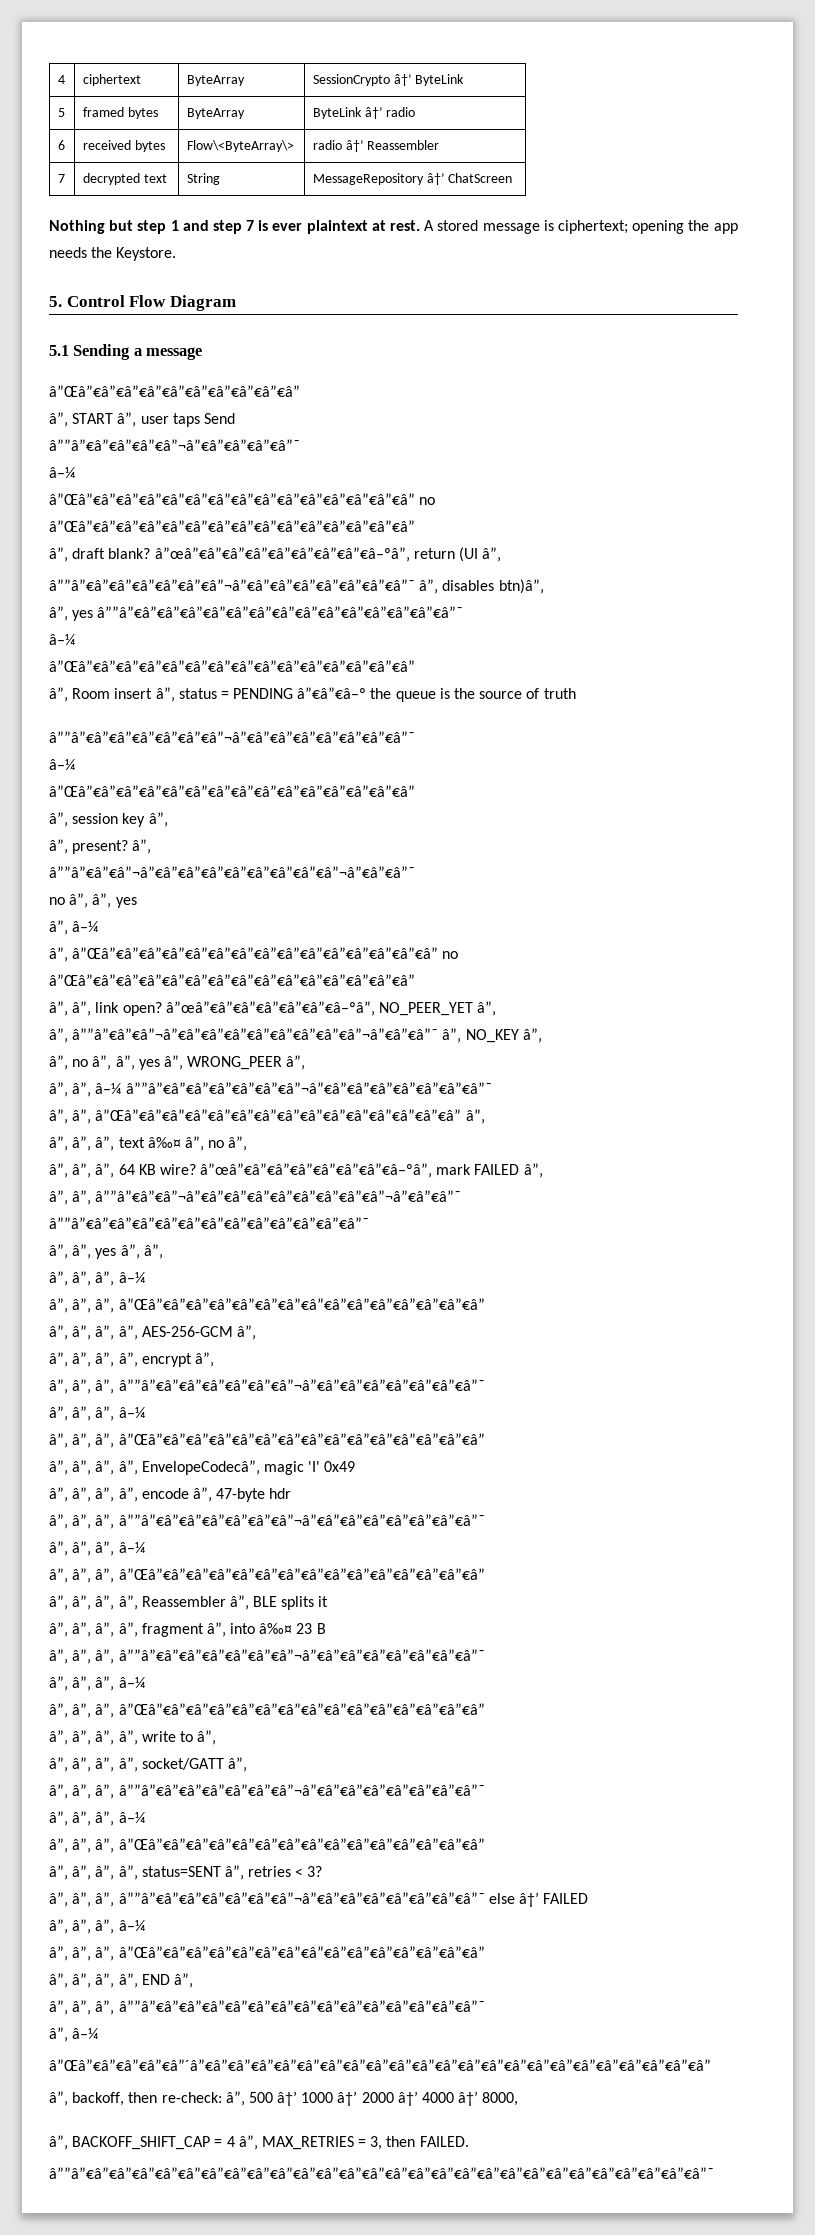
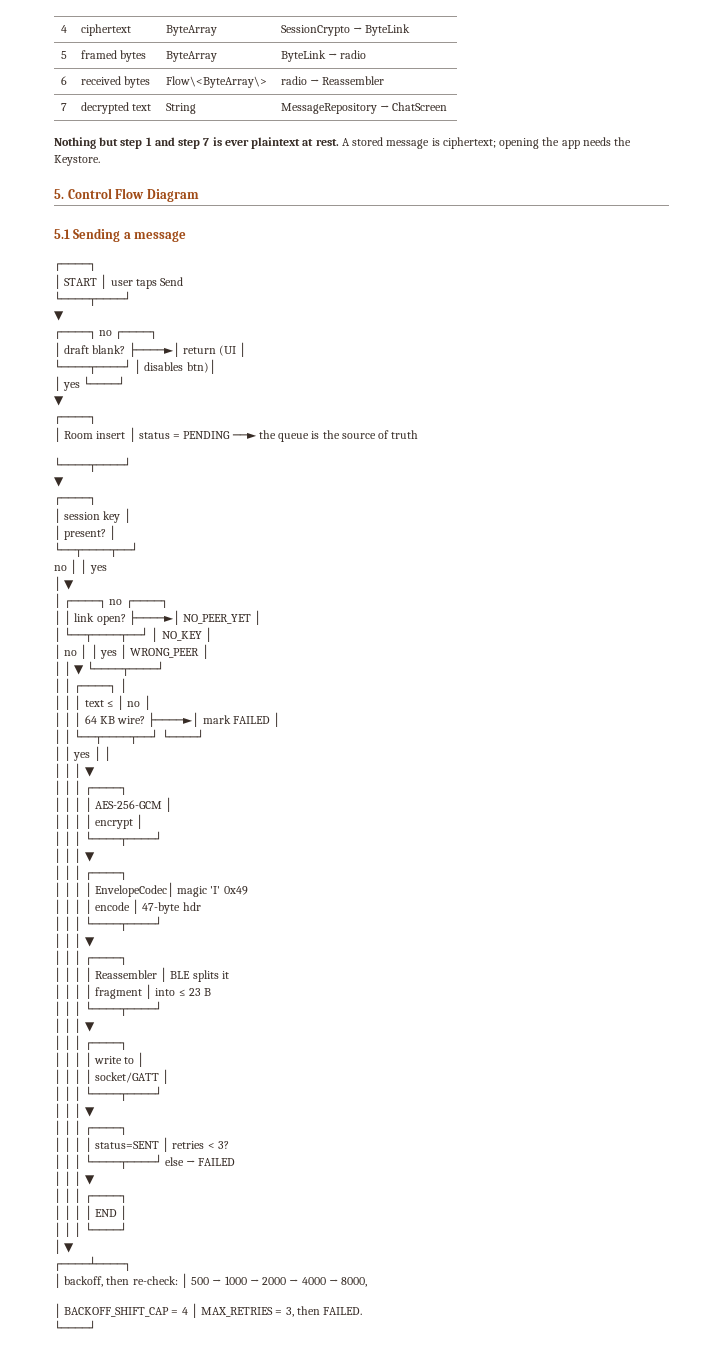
[393,74,412,86] â†’ -> [352,27,362,33] →
[364,107,383,119] â†’ -> [327,53,337,59] →
[345,140,364,152] â†’ -> [309,79,319,85] →
[426,173,445,185] â†’ -> [379,105,389,111] →
[49,385,300,397] [49,412,137,427] â”Œâ”€â”€â”€â”€â”€â”€â”€â”€â”€â” // â”‚ START â”‚ -> [54,263,96,271] [54,274,108,289] ┌────┐ // │ START │
[49,439,300,451] [49,467,75,478] [49,493,436,505] [49,520,415,532] [49,547,68,562] â””â”€â”€â”€â”€â”¬â”€â”€â”€â”€â”˜ // â–¼ // â”Œâ”€â”€â”€â”€â”€â”€â”€â”€â”€â”€â”€â”€â”€â”€â” no â”Œâ”€â”€â”€â”€â”€â”€â”€â”€â”€â”€â”€â”€â”€â”€â” // â”‚ -> [54,291,131,306] [54,311,64,321] [54,330,158,339] [54,342,61,357] └────┬────┘ // ▼ // ┌────┐ no ┌────┐ // │
[154,547,410,562] â”œâ”€â”€â”€â”€â”€â”€â”€â”€â–ºâ”‚ -> [128,342,180,357] ├────►│
[482,547,502,562] [49,579,544,594] [49,606,464,621] [49,634,75,645] [49,660,415,672] [49,687,68,702] â”‚ // â””â”€â”€â”€â”€â”€â”€â”¬â”€â”€â”€â”€â”€â”€â”€â”˜ â”‚ disables btn)â”‚ // â”‚ yes â””â”€â”€â”€â”€â”€â”€â”€â”€â”€â”€â”€â”€â”€â”€â”˜ // â–¼ // â”Œâ”€â”€â”€â”€â”€â”€â”€â”€â”€â”€â”€â”€â”€â”€â” // â”‚ -> [239,342,247,357] [54,359,216,374] [54,376,126,391] [54,396,64,406] [54,416,96,424] [54,427,61,442] │ // └────┬────┘ │ disables btn)│ // │ yes └────┘ // ▼ // ┌────┐ // │
[155,687,175,702] â”‚ -> [128,427,136,442] │
[297,687,367,699] â”€â”€â–º -> [231,432,257,439] ──►
[49,731,415,743] [49,759,75,770] [49,785,415,797] [49,812,168,827] [49,839,152,854] [49,866,415,878] [49,893,112,908] â””â”€â”€â”€â”€â”€â”€â”¬â”€â”€â”€â”€â”€â”€â”€â”˜ // â–¼ // â”Œâ”€â”€â”€â”€â”€â”€â”€â”€â”€â”€â”€â”€â”€â”€â” // â”‚ session key â”‚ // â”‚ present? â”‚ // â””â”€â”€â”¬â”€â”€â”€â”€â”€â”€â”€â”€â”¬â”€â”€â”˜ // no â”‚ â”‚ -> [54,457,131,472] [54,477,64,487] [54,497,96,505] [54,508,131,523] [54,525,117,540] [54,542,138,557] [54,559,88,574] └────┬────┘ // ▼ // ┌────┐ // │ session key │ // │ present? │ // └──┬────┬──┘ // no │ │
[49,920,99,935] [49,947,459,962] [49,974,415,986] [49,1001,497,1016] [49,1028,542,1043] [49,1055,306,1070] [49,1082,492,1097] [49,1109,485,1124] [49,1136,248,1151] [49,1163,115,1178] â”‚ â–¼ // â”‚ â”Œâ”€â”€â”€â”€â”€â”€â”€â”€â”€â”€â”€â”€â”€â”€â” no â”Œâ”€â”€â”€â”€â”€â”€â”€â”€â”€â”€â”€â”€â”€â”€â” // â”‚ â”‚ link open? â”œâ”€â”€â”€â”€â”€â”€â–ºâ”‚ NO_PEER_YET â”‚ // â”‚ â””â”€â”€â”¬â”€â”€â”€â”€â”€â”€â”€â”€â”¬â”€â”€â”˜ â”‚ NO_KEY â”‚ // â”‚ no â”‚ â”‚ yes â”‚ WRONG_PEER â”‚ // â”‚ â”‚ â–¼ â””â”€â”€â”€â”€â”€â”€â”¬â”€â”€â”€â”€â”€â”€â”€â”˜ // â”‚ â”‚ â”Œâ”€â”€â”€â”€â”€â”€â”€â”€â”€â”€â”€â”€â”€â”€â” â”‚ // â”‚ â”‚ â”‚ text â‰¤ â”‚ no â”‚ // â”‚ â”‚ â”‚ -> [54,576,75,591] [54,593,168,608] [54,610,262,625] [54,627,212,642] [54,644,209,659] [54,661,164,676] [54,678,127,693] [54,695,151,710] [54,712,82,727] │ ▼ // │ ┌────┐ no ┌────┐ // │ │ link open? ├────►│ NO_PEER_YET │ // │ └──┬────┬──┘ │ NO_KEY │ // │ no │ │ yes │ WRONG_PEER │ // │ │ ▼ └────┬────┘ // │ │ ┌────┐ │ // │ │ │ text ≤ │ no │ // │ │ │
[200,1163,433,1178] â”œâ”€â”€â”€â”€â”€â”€â”€â–ºâ”‚ -> [148,712,200,727] ├────►│
[523,1163,543,1178] [49,1190,462,1205] [49,1217,369,1229] [49,1244,163,1259] [49,1271,145,1286] [49,1298,485,1313] [49,1325,256,1340] [49,1352,214,1367] [49,1379,485,1394] [49,1406,145,1421] [49,1433,485,1448] [49,1460,356,1475] [49,1487,292,1502] [49,1514,485,1529] [49,1541,145,1556] [49,1568,485,1583] [49,1595,329,1610] [49,1622,326,1637] [49,1649,485,1664] [49,1676,145,1691] [49,1703,485,1718] [49,1730,217,1745] [49,1757,247,1772] [49,1784,485,1799] [49,1811,145,1826] [49,1838,485,1853] [49,1865,323,1880] [49,1892,589,1907] [49,1919,145,1934] [49,1946,485,1961] [49,1973,193,1988] [49,2000,485,2015] [49,2027,99,2042] [49,2059,711,2071] [49,2091,479,2106] â”‚ // â”‚ â”‚ â””â”€â”€â”¬â”€â”€â”€â”€â”€â”€â”€â”€â”¬â”€â”€â”˜ â””â”€â”€â”€â”€â”€â”€â”€â”€â”€â”€â”€â”€â”˜ // â”‚ â”‚ yes â”‚ â”‚ // â”‚ â”‚ â”‚ â–¼ // â”‚ â”‚ â”‚ â”Œâ”€â”€â”€â”€â”€â”€â”€â”€â”€â”€â”€â”€â”€â”€â” // â”‚ â”‚ â”‚ â”‚ AES-256-GCM â”‚ // â”‚ â”‚ â”‚ â”‚ encrypt â”‚ // â”‚ â”‚ â”‚ â””â”€â”€â”€â”€â”€â”€â”¬â”€â”€â”€â”€â”€â”€â”€â”˜ // â”‚ â”‚ â”‚ â–¼ // â”‚ â”‚ â”‚ â”Œâ”€â”€â”€â”€â”€â”€â”€â”€â”€â”€â”€â”€â”€â”€â” // â”‚ â”‚ â”‚ â”‚ EnvelopeCodecâ”‚ magic 'I' 0x49 // â”‚ â”‚ â”‚ â”‚ encode â”‚ 47-byte hdr // â”‚ â”‚ â”‚ â””â”€â”€â”€â”€â”€â”€â”¬â”€â”€â”€â”€â”€â”€â”€â”˜ // â”‚ â”‚ â”‚ â–¼ // â”‚ â”‚ â”‚ â”Œâ”€â”€â”€â”€â”€â”€â”€â”€â”€â”€â”€â”€â”€â”€â” // â”‚ â”‚ â”‚ â”‚ Reassembler â”‚ BLE splits it // â”‚ â”‚ â”‚ â”‚ fragment â”‚ into â‰¤ 23 B // â”‚ â”‚ â”‚ â””â”€â”€â”€â”€â”€â”€â”¬â”€â”€â”€â”€â”€â”€â”€â”˜ // â”‚ â”‚ â”‚ â–¼ // â”‚ â”‚ â”‚ â”Œâ”€â”€â”€â”€â”€â”€â”€â”€â”€â”€â”€â”€â”€â”€â” // â”‚ â”‚ â”‚ â”‚ write to â”‚ // â”‚ â”‚ â”‚ â”‚ socket/GATT â”‚ // â”‚ â”‚ â”‚ â””â”€â”€â”€â”€â”€â”€â”¬â”€â”€â”€â”€â”€â”€â”€â”˜ // â”‚ â”‚ â”‚ â–¼ // â”‚ â”‚ â”‚ â”Œâ”€â”€â”€â”€â”€â”€â”€â”€â”€â”€â”€â”€â”€â”€â” // â”‚ â”‚ â”‚ â”‚ status=SENT â”‚ retries < 3? // â”‚ â”‚ â”‚ â””â”€â”€â”€â”€â”€â”€â”¬â”€â”€â”€â”€â”€â”€â”€â”˜ else â†’ FAILED // â”‚ â”‚ â”‚ â–¼ // â”‚ â”‚ â”‚ â”Œâ”€â”€â”€â”€â”€â”€â”€â”€â”€â”€â”€â”€â”€â”€â” // â”‚ â”‚ â”‚ â”‚ END â”‚ // â”‚ â”‚ â”‚ â””â”€â”€â”€â”€â”€â”€â”€â”€â”€â”€â”€â”€â”€â”€â”˜ // â”‚ â–¼ // â”Œâ”€â”€â”€â”€â”´â”€â”€â”€â”€â”€â”€â”€â”€â”€â”€â”€â”€â”€â”€â”€â”€â”€â”€â”€â”€â”€â”€â” // â”‚ backoff, then re-check: â”‚ 500 â†’ 1000 â†’ 2000 â†’ 4000 â†’ -> [273,712,281,727] [54,729,204,744] [54,746,111,761] [54,763,95,778] [54,780,127,795] [54,797,173,812] [54,814,144,829] [54,831,162,846] [54,848,95,863] [54,865,127,880] [54,882,248,897] [54,899,201,914] [54,916,162,931] [54,933,95,948] [54,950,127,965] [54,967,229,982] [54,984,212,999] [54,1001,162,1016] [54,1018,95,1033] [54,1035,127,1050] [54,1052,145,1067] [54,1069,170,1084] [54,1086,162,1101] [54,1103,95,1118] [54,1120,127,1135] [54,1137,229,1152] [54,1154,236,1169] [54,1171,95,1186] [54,1188,127,1203] [54,1205,128,1220] [54,1222,127,1237] [54,1239,75,1254] [54,1256,131,1271] [54,1273,338,1288] │ // │ │ └──┬────┬──┘ └────┘ // │ │ yes │ │ // │ │ │ ▼ // │ │ │ ┌────┐ // │ │ │ │ AES-256-GCM │ // │ │ │ │ encrypt │ // │ │ │ └────┬────┘ // │ │ │ ▼ // │ │ │ ┌────┐ // │ │ │ │ EnvelopeCodec│ magic 'I' 0x49 // │ │ │ │ encode │ 47-byte hdr // │ │ │ └────┬────┘ // │ │ │ ▼ // │ │ │ ┌────┐ // │ │ │ │ Reassembler │ BLE splits it // │ │ │ │ fragment │ into ≤ 23 B // │ │ │ └────┬────┘ // │ │ │ ▼ // │ │ │ ┌────┐ // │ │ │ │ write to │ // │ │ │ │ socket/GATT │ // │ │ │ └────┬────┘ // │ │ │ ▼ // │ │ │ ┌────┐ // │ │ │ │ status=SENT │ retries < 3? // │ │ │ └────┬────┘ else → FAILED // │ │ │ ▼ // │ │ │ ┌────┐ // │ │ │ │ END │ // │ │ │ └────┘ // │ ▼ // ┌────┴────┐ // │ backoff, then re-check: │ 500 → 1000 → 2000 → 4000 →
[49,2135,68,2150] â”‚ -> [54,1303,61,1318] │
[238,2135,258,2150] â”‚ -> [190,1303,198,1318] │
[49,2167,714,2179] â””â”€â”€â”€â”€â”€â”€â”€â”€â”€â”€â”€â”€â”€â”€â”€â”€â”€â”€â”€â”€â”€â”€â”€â”€â”€â”€â”€â”˜ -> [54,1320,96,1332] └────┘

